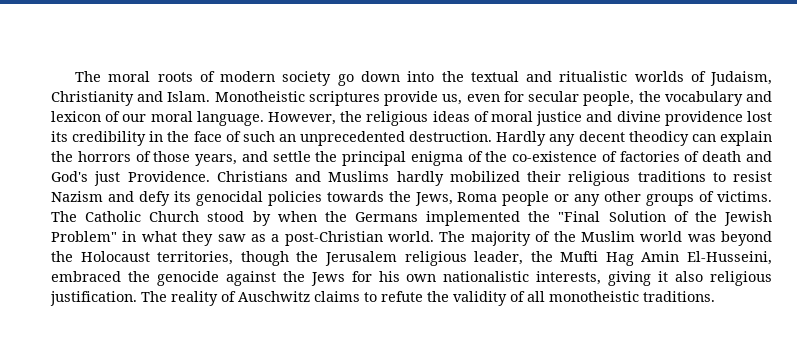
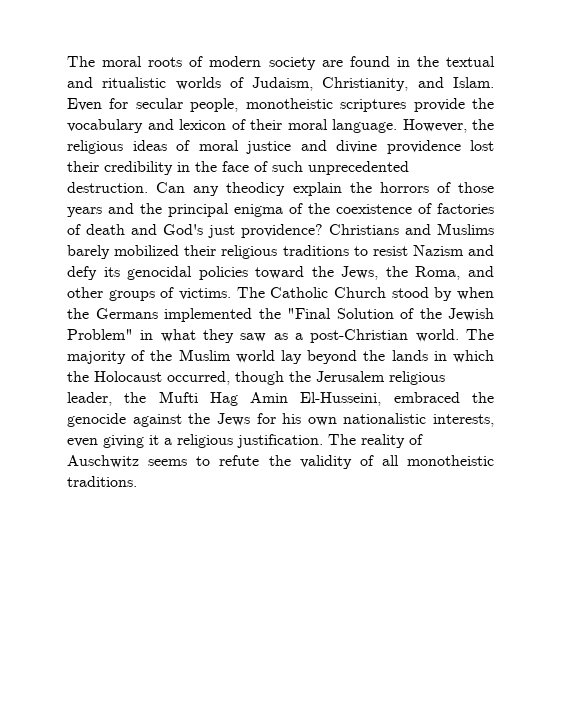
[337,71,435,86] go down into -> [321,56,410,67] are found in
[51,91,134,106] Christianity -> [322,77,409,91] Christianity,
[214,91,635,106] Monotheistic scriptures provide us, even for secular people, -> [67,98,465,112] Even for secular people, monotheistic scriptures provide
[122,114,147,122] our -> [250,119,282,130] their
[51,131,68,142] its -> [67,161,99,172] their
[278,134,296,142] an -> (303, 166) none
[496,131,716,146] Hardly any decent theodicy can -> [156,182,286,196] Can any theodicy
[195,151,311,166] years, and settle -> [67,203,134,217] years and
[512,151,598,162] co-existence -> [336,204,412,214] coexistence
[127,171,210,182] Providence. -> [241,224,323,238] providence?
[396,171,444,186] hardly -> [67,245,110,259] barely
[326,191,384,202] towards -> [255,266,305,279] toward
[457,191,601,206] Roma people or any -> [385,266,494,280] the Roma, and
[687,234,716,242] was -> [281,350,302,364] lay
[80,251,234,265] Holocaust territories, -> [391,350,494,363] [67,371,230,385] lands in which the Holocaust occurred,
(602, 278) none -> [67,438,98,447] even
[675,271,704,282] also -> [164,438,172,445] a
[314,291,360,302] claims -> [148,459,188,466] seems

